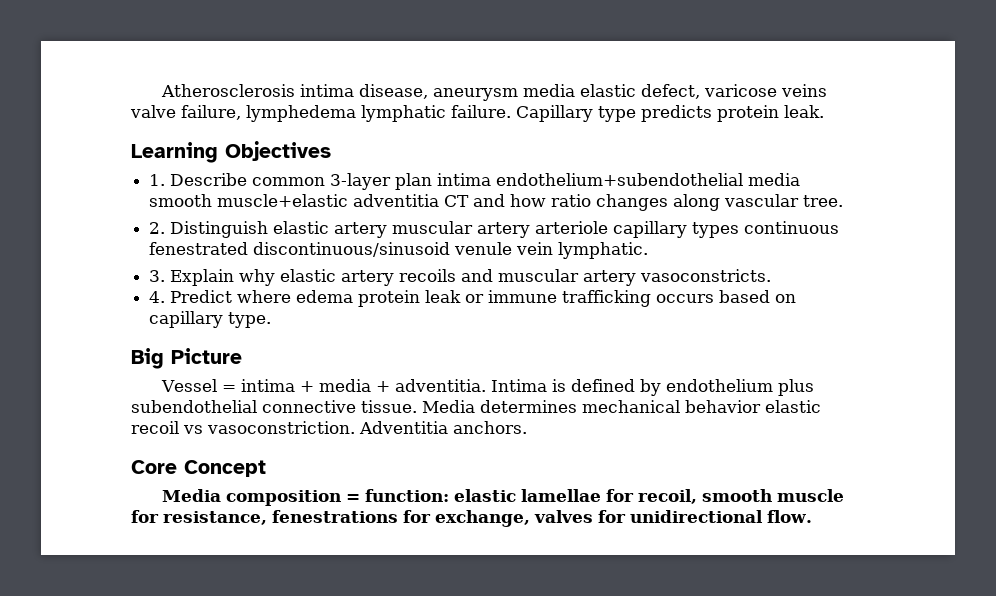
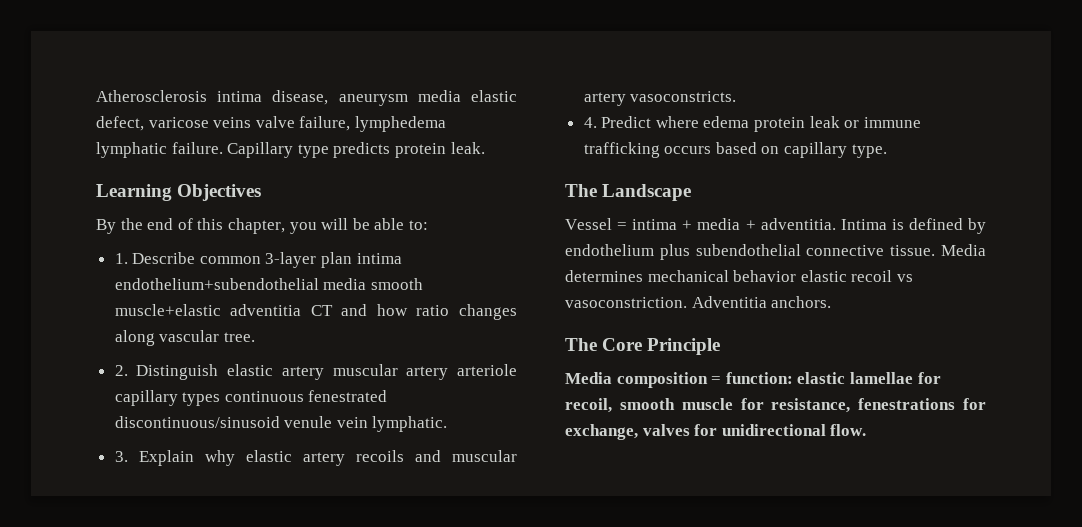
(331, 151) none -> [96,218,428,234] // By the end of this chapter, you will be able to:
[131,348,242,369] Big Picture -> [565,184,692,201] The Landscape
[131,460,266,477] Core Concept -> [565,338,721,355] The Core Principle

